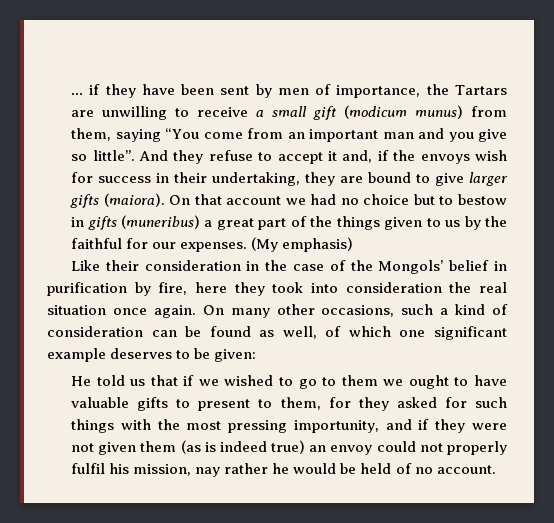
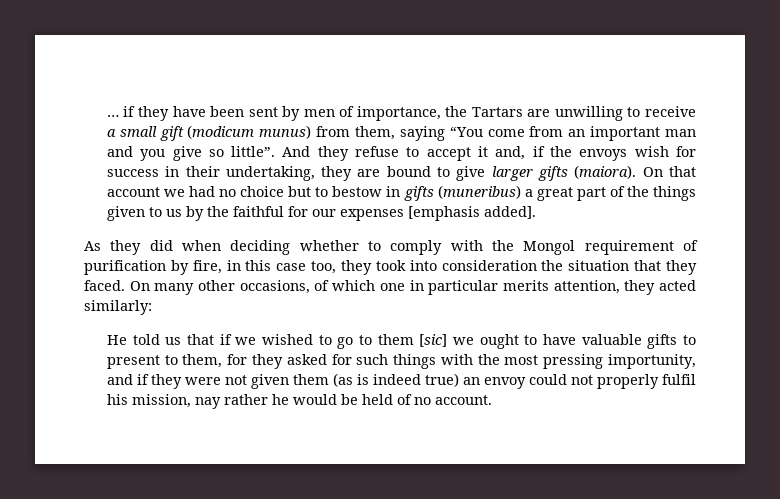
[180,237,354,252] [71,260,507,274] [47,282,227,296] expenses. (My emphasis) // Like their consideration in the case of the Mongols’ belief in purification by fire, here -> [339,206,536,221] [84,240,698,255] [84,260,337,275] expenses [emphasis added]. // As they did when deciding whether to comply with the Mongol requirement of purification by fire, in this case too,
[479,282,508,293] [47,304,508,318] [47,326,507,340] [47,348,257,362] real situation once again. On many other occasions, such a kind of consideration can be found as well, of which one significant example deserves to be given: -> [568,260,697,275] [84,280,696,295] [84,300,152,315] situation that they faced. On many other occasions, of which one in particular merits attention, they acted similarly:
(378, 380) none -> [419,334,448,347] [sic]

